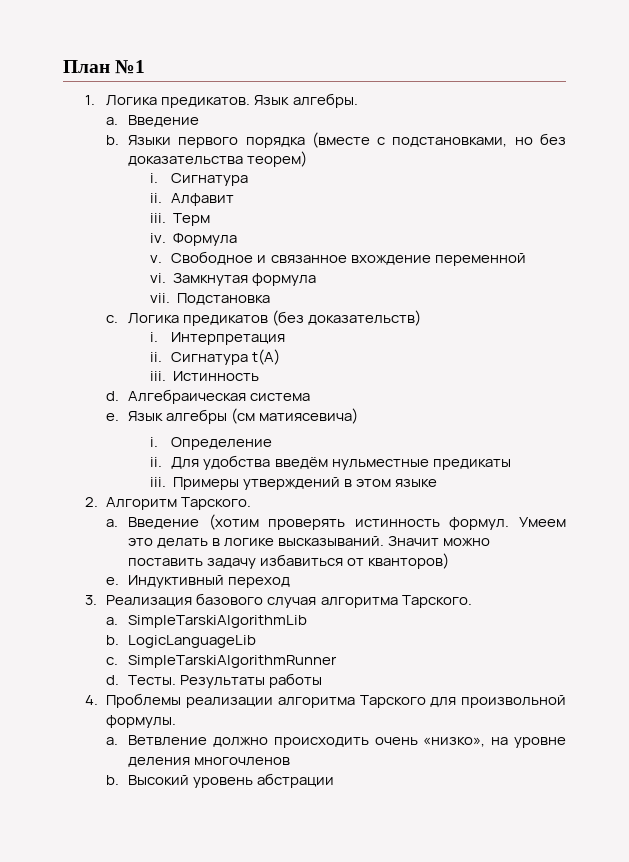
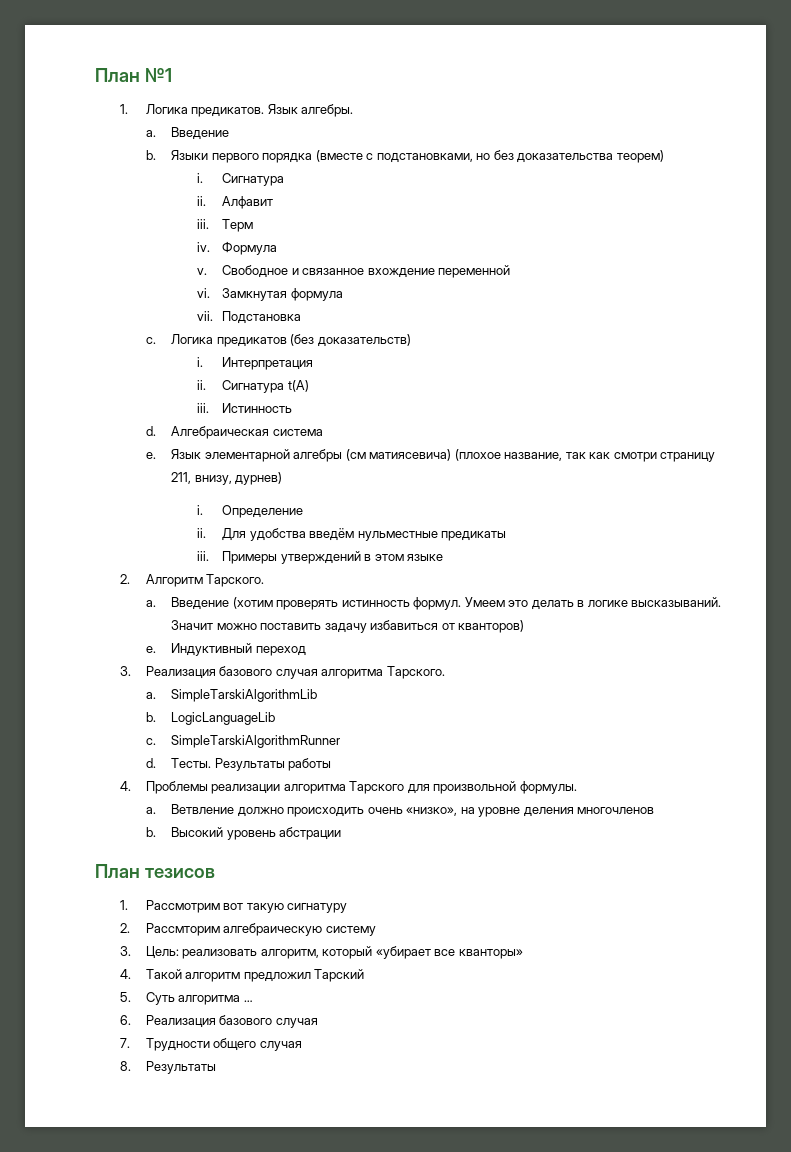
(164, 416) none -> [204,449,290,462] элементарной
(359, 416) none -> [454,449,716,462] [171,472,283,485] (плохое название, так как смотри страницу 211, внизу, дурнев)
(335, 780) none -> [95,864,215,878] [120,900,348,913] [120,923,376,936] [120,946,523,959] [120,969,365,982] [120,992,253,1005] [120,1015,318,1028] [120,1038,302,1051] [120,1061,216,1074] // План тезисов // 1. Рассмотрим вот такую сигнатуру // 2. Рассмторим алгебраическую систему // 3. Цель: реализовать алгоритм, который «убирает все кванторы» // 4. Такой алгоритм предложил Тарский // 5. Суть алгоритма … // 6. Реализация базового случая // 7. Трудности общего случая // 8. Результаты

